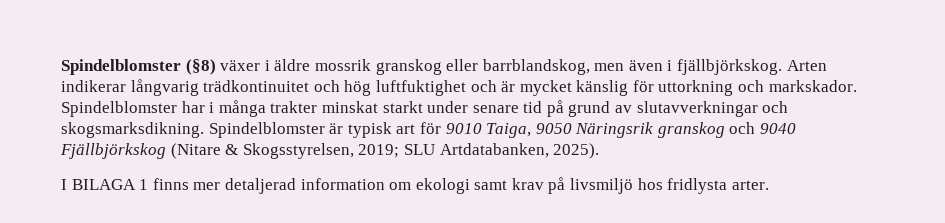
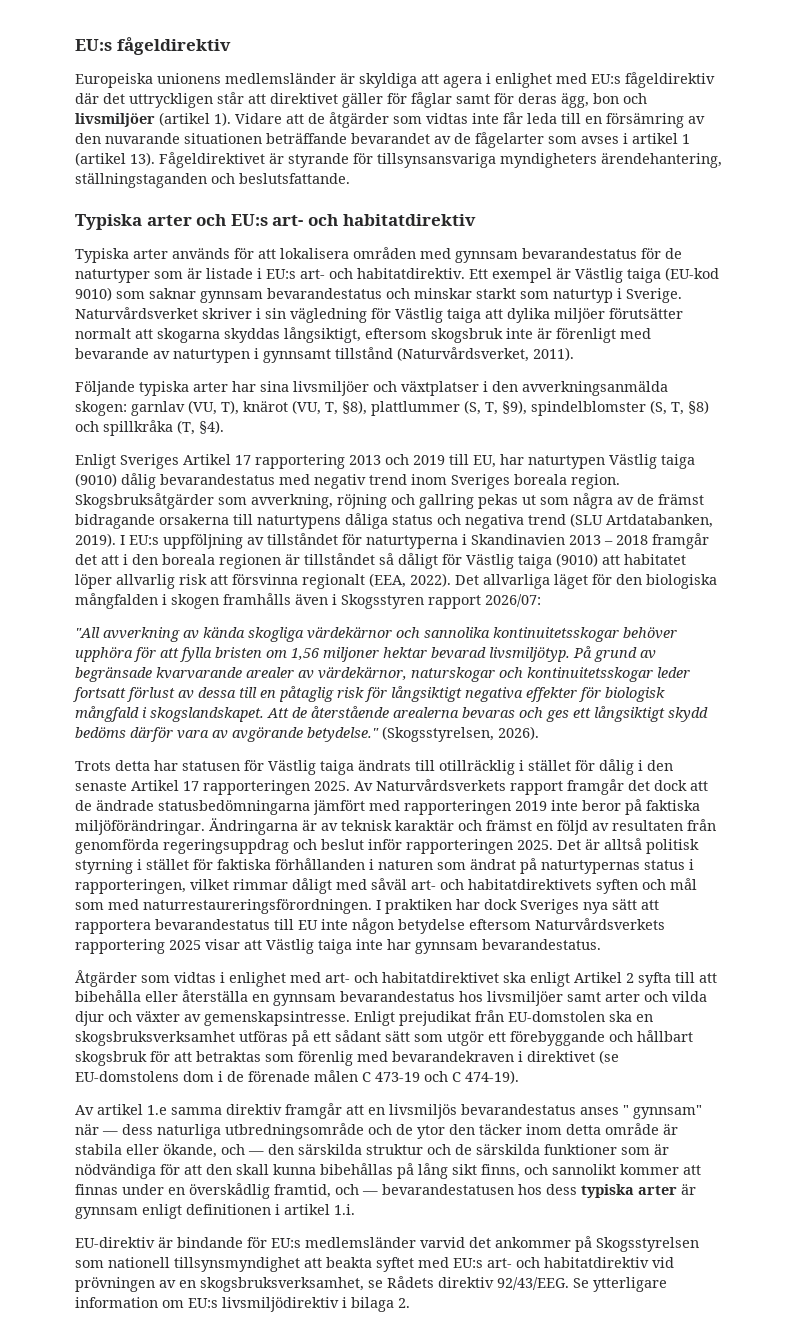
[61,59,827,75] [61,79,857,96] [61,100,789,117] [61,122,797,138] [60,143,600,159] [61,177,769,194] Spindelblomster (§8) växer i äldre mossrik granskog eller barrblandskog, men även i fjällbjörkskog. Arten indikerar långvarig trädkontinuitet och hög luftfuktighet och är mycket känslig för uttorkning och markskador. Spindelblomster har i många trakter minskat starkt under senare tid på grund av slutavverkningar och skogsmarksdikning. Spindelblomster är typisk art för 9010 Taiga, 9050 Näringsrik granskog och 9040 Fjällbjörkskog (Nitare & Skogsstyrelsen, 2019; SLU Artdatabanken, 2025). // I BILAGA 1 finns mer detaljerad information om ekologi samt krav på livsmiljö hos fridlysta arter. -> [75,37,231,55] [75,72,715,88] [75,92,647,108] [75,112,705,128] [75,132,690,148] [75,152,722,168] [75,173,350,188] [75,214,476,230] [75,247,682,263] [75,267,719,283] [75,287,682,303] [75,307,683,323] [75,327,651,343] [75,347,574,363] [75,381,668,396] [75,400,709,416] [75,420,224,436] [75,454,695,469] [75,473,620,489] [75,493,704,509] [75,513,713,529] [75,533,709,549] [75,553,686,569] [75,573,717,589] [75,593,541,609] [75,627,677,642] [75,646,656,662] [75,667,690,682] [72,686,665,702] [75,706,708,722] [75,726,539,742] [75,759,673,775] [75,779,708,795] [75,799,700,815] [75,818,716,835] [75,838,699,854] [75,858,694,874] [75,878,697,894] [75,899,659,914] [75,918,665,934] [75,939,601,954] [75,970,717,987] [75,990,707,1006] [75,1010,653,1026] [75,1030,693,1046] [75,1050,619,1066] [75,1070,519,1084] [75,1103,702,1119] [75,1123,678,1139] [75,1144,669,1158] [75,1163,701,1179] [75,1183,696,1199] [75,1204,355,1219] [75,1236,699,1252] [75,1257,674,1272] [75,1276,667,1292] [75,1297,410,1312] EU:s fågeldirektiv // Europeiska unionens medlemsländer är skyldiga att agera i enlighet med EU:s fågeldirektiv där det uttryckligen står att direktivet gäller för fåglar samt för deras ägg, bon och livsmiljöer (artikel 1). Vidare att de åtgärder som vidtas inte får leda till en försämring av den nuvarande situationen beträffande bevarandet av de fågelarter som avses i artikel 1 (artikel 13). Fågeldirektivet är styrande för tillsynsansvariga myndigheters ärendehantering, ställningstaganden och beslutsfattande. // Typiska arter och EU:s art- och habitatdirektiv // Typiska arter används för att lokalisera områden med gynnsam bevarandestatus för de naturtyper som är listade i EU:s art- och habitatdirektiv. Ett exempel är Västlig taiga (EU-kod 9010) som saknar gynnsam bevarandestatus och minskar starkt som naturtyp i Sverige. Naturvårdsverket skriver i sin vägledning för Västlig taiga att dylika miljöer förutsätter normalt att skogarna skyddas långsiktigt, eftersom skogsbruk inte är förenligt med bevarande av naturtypen i gynnsamt tillstånd (Naturvårdsverket, 2011). // Följande typiska arter har sina livsmiljöer och växtplatser i den avverkningsanmälda skogen: garnlav (VU, T), knärot (VU, T, §8), plattlummer (S, T, §9), spindelblomster (S, T, §8) och spillkråka (T, §4). // Enligt Sveriges Artikel 17 rapportering 2013 och 2019 till EU, har naturtypen Västlig taiga (9010) dålig bevarandestatus med negativ trend inom Sveriges boreala region. Skogsbruksåtgärder som avverkning, röjning och gallring pekas ut som några av de främst bidragande orsakerna till naturtypens dåliga status och negativa trend (SLU Artdatabanken, 2019). I EU:s uppföljning av tillståndet för naturtyperna i Skandinavien 2013 – 2018 framgår det att i den boreala regionen är tillståndet så dåligt för Västlig taiga (9010) att habitatet löper allvarlig risk att försvinna regionalt (EEA, 2022). Det allvarliga läget för den biologiska mångfalden i skogen framhålls även i Skogsstyren rapport 2026/07: // "All avverkning av kända skogliga värdekärnor och sannolika kontinuitetsskogar behöver upphöra för att fylla bristen om 1,56 miljoner hektar bevarad livsmiljötyp. På grund av begränsade kvarvarande arealer av värdekärnor, naturskogar och kontinuitetsskogar leder fortsatt förlust av dessa till en påtaglig risk för långsiktigt negativa effekter för biologisk mångfald i skogslandskapet. Att de återstående arealerna bevaras och ges ett långsiktigt skydd bedöms därför vara av avgörande betydelse." (Skogsstyrelsen, 2026). // Trots detta har statusen för Västlig taiga ändrats till otillräcklig i stället för dålig i den senaste Artikel 17 rapporteringen 2025. Av Naturvårdsverkets rapport framgår det dock att de ändrade statusbedömningarna jämfört med rapporteringen 2019 inte beror på faktiska miljöförändringar. Ändringarna är av teknisk karaktär och främst en följd av resultaten från genomförda regeringsuppdrag och beslut inför rapporteringen 2025. Det är alltså politisk styrning i stället för faktiska förhållanden i naturen som ändrat på naturtypernas status i rapporteringen, vilket rimmar dåligt med såväl art- och habitatdirektivets syften och mål som med naturrestaureringsförordningen. I praktiken har dock Sveriges nya sätt att rapportera bevarandestatus till EU inte någon betydelse eftersom Naturvårdsverkets rapportering 2025 visar att Västlig taiga inte har gynnsam bevarandestatus. // Åtgärder som vidtas i enlighet med art- och habitatdirektivet ska enligt Artikel 2 syfta till att bibehålla eller återställa en gynnsam bevarandestatus hos livsmiljöer samt arter och vilda djur och växter av gemenskapsintresse. Enligt prejudikat från EU-domstolen ska en skogsbruksverksamhet utföras på ett sådant sätt som utgör ett förebyggande och hållbart skogsbruk för att betraktas som förenlig med bevarandekraven i direktivet (se EU-domstolens dom i de förenade målen C 473-19 och C 474-19). // Av artikel 1.e samma direktiv framgår att en livsmiljös bevarandestatus anses " gynnsam" när — dess naturliga utbredningsområde och de ytor den täcker inom detta område är stabila eller ökande, och — den särskilda struktur och de särskilda funktioner som är nödvändiga för att den skall kunna bibehållas på lång sikt finns, och sannolikt kommer att finnas under en överskådlig framtid, och — bevarandestatusen hos dess typiska arter är gynnsam enligt definitionen i artikel 1.i. // EU-direktiv är bindande för EU:s medlemsländer varvid det ankommer på Skogsstyrelsen som nationell tillsynsmyndighet att beakta syftet med EU:s art- och habitatdirektiv vid prövningen av en skogsbruksverksamhet, se Rådets direktiv 92/43/EEG. Se ytterligare information om EU:s livsmiljödirektiv i bilaga 2.

